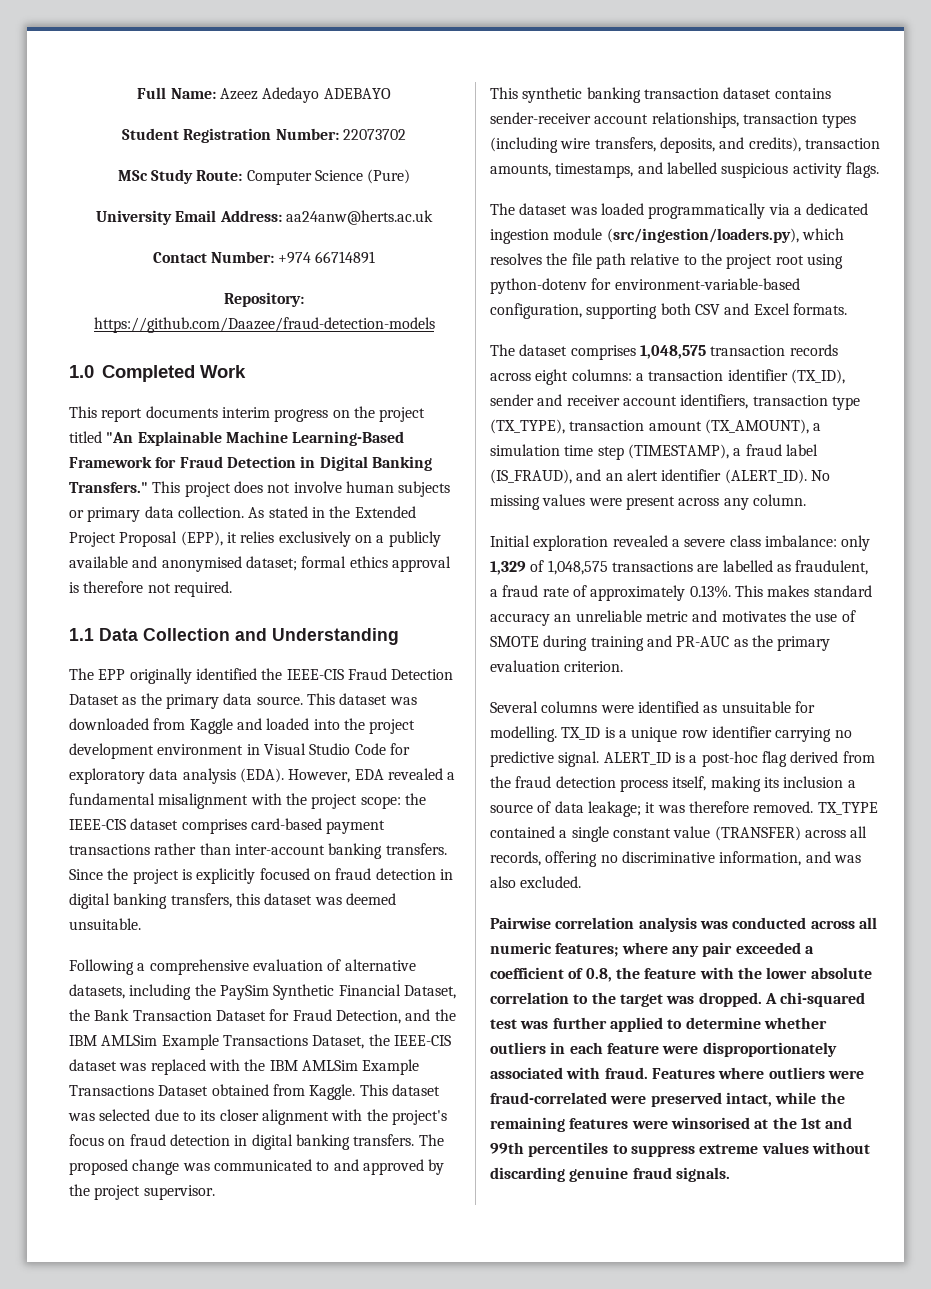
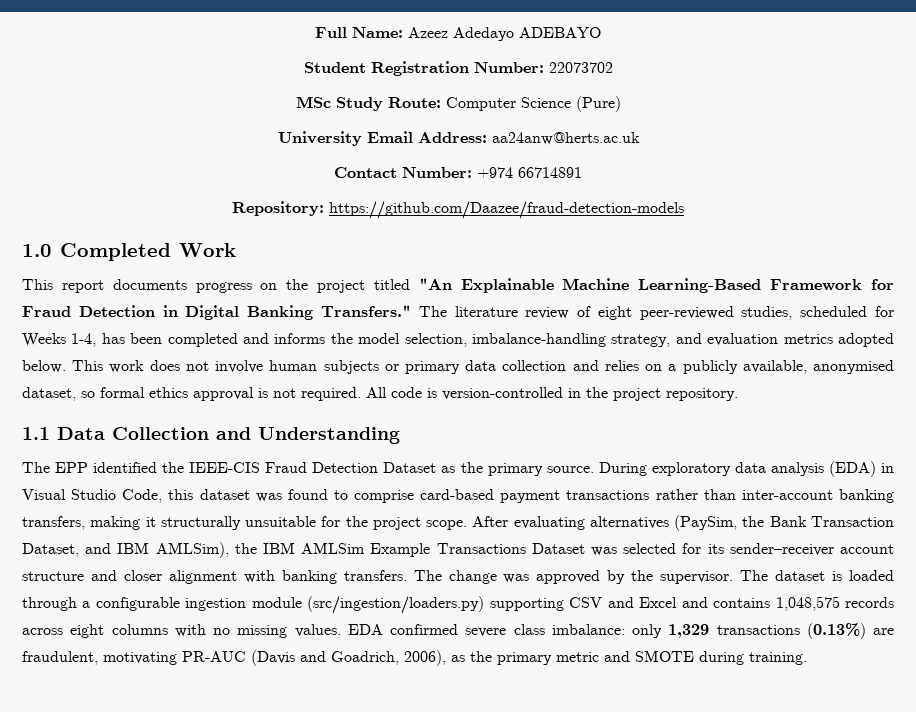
[221,407,270,418] interim -> (187, 284) none
[152,481,231,497] This project -> [418,306,895,320] [22,333,894,347] [22,360,145,373] The literature review of eight peer-reviewed studies, scheduled for Weeks 1-4, has been completed and informs the model selection, imbalance-handling strategy, and evaluation metrics adopted below. This work
[177,506,416,518] [69,531,441,547] [69,556,297,572] collection. As stated in the Extended Project Proposal (EPP), it relies exclusively on a publicly available and anonymised dataset; -> [502,360,894,374] [22,387,95,401] collection and relies on a publicly available, anonymised dataset, so
[83,581,144,593] therefore -> (268, 393) none
(232, 589) none -> [366,387,738,401] All code is version-controlled in the project repository.
[129,668,192,684] originally -> (89, 467) none
[223,693,417,705] [69,718,416,734] [69,743,410,759] [69,768,456,784] [69,793,426,809] [69,818,247,834] data source. This dataset was downloaded from Kaggle and loaded into the project development environment in Visual Studio Code for exploratory data analysis (EDA). However, EDA revealed a fundamental misalignment with the project scope: the IEEE-CIS dataset comprises -> [546,461,894,477] [22,489,415,503] source. During exploratory data analysis (EDA) in Visual Studio Code, this dataset was found to comprise
[385,843,447,855] [69,868,453,884] [69,893,396,909] [69,918,141,930] [69,959,416,975] [69,984,456,1000] [69,1009,456,1024] [69,1034,451,1050] [69,1059,240,1075] transfers. Since the project is explicitly focused on fraud detection in digital banking transfers, this dataset was deemed unsuitable. // Following a comprehensive evaluation of alternative datasets, including the PaySim Synthetic Financial Dataset, the Bank Transaction Dataset for Fraud Detection, and the IBM AMLSim Example Transactions Dataset, the IEEE-CIS dataset was replaced with -> [22,515,894,531] [22,542,229,558] transfers, making it structurally unsuitable for the project scope. After evaluating alternatives (PaySim, the Bank Transaction Dataset, and IBM AMLSim),
[211,1084,440,1100] [68,1109,447,1125] [69,1134,293,1150] obtained from Kaggle. This dataset was selected due to its closer alignment with the project's focus on fraud detection in digital -> [591,543,895,556] [22,570,275,584] was selected for its sender–receiver account structure and closer alignment with
[69,1159,128,1175] proposed -> (442, 575) none
[213,1159,359,1171] communicated to and -> (530, 578) none
[94,1185,141,1200] project -> (654, 575) none
[490,87,831,103] [490,112,857,128] [490,137,880,153] [490,162,879,178] [490,203,869,219] [490,228,844,244] [490,253,843,269] [490,278,800,294] [490,303,847,319] [490,344,838,360] [490,369,845,385] [490,394,860,410] [490,419,822,434] [490,444,818,460] [490,469,830,484] [490,494,806,510] [490,535,680,551] // This synthetic banking transaction dataset contains sender-receiver account relationships, transaction types (including wire transfers, deposits, and credits), transaction amounts, timestamps, and labelled suspicious activity flags. // The dataset was loaded programmatically via a dedicated ingestion module (src/ingestion/loaders.py), which resolves the file path relative to the project root using python-dotenv for environment-variable-based configuration, supporting both CSV and Excel formats. // The dataset comprises 1,048,575 transaction records across eight columns: a transaction identifier (TX_ID), sender and receiver account identifiers, transaction type (TX_TYPE), transaction amount (TX_AMOUNT), a simulation time step (TIMESTAMP), a fraud label (IS_FRAUD), and an alert identifier (ALERT_ID). No missing values were present across any column. // Initial exploration revealed a -> [740,570,895,581] [22,596,894,614] [22,624,458,638] The dataset is loaded through a configurable ingestion module (src/ingestion/loaders.py) supporting CSV and Excel and contains 1,048,575 records across eight columns with no missing values. EDA confirmed
[530,560,869,575] [490,585,872,601] [490,610,856,626] [490,635,831,651] [490,660,624,672] [490,701,815,713] [490,726,852,742] [490,751,875,767] [490,776,856,792] [490,801,878,817] [490,826,868,842] [490,851,861,867] [490,876,582,888] [490,917,877,932] [490,942,814,957] [490,967,872,982] [490,992,866,1007] [490,1017,827,1032] [490,1042,837,1057] [490,1067,864,1079] [490,1092,845,1107] [490,1117,853,1132] [490,1142,870,1157] [490,1167,730,1182] of 1,048,575 transactions are labelled as fraudulent, a fraud rate of approximately 0.13%. This makes standard accuracy an unreliable metric and motivates the use of SMOTE during training and PR-AUC as the primary evaluation criterion. // Several columns were identified as unsuitable for modelling. TX_ID is a unique row identifier carrying no predictive signal. ALERT_ID is a post-hoc flag derived from the fraud detection process itself, making its inclusion a source of data leakage; it was therefore removed. TX_TYPE contained a single constant value (TRANSFER) across all records, offering no discriminative information, and was also excluded. // Pairwise correlation analysis was conducted across all numeric features; where any pair exceeded a coefficient of 0.8, the feature with the lower absolute correlation to the target was dropped. A chi-squared test was further applied to determine whether outliers in each feature were disproportionately associated with fraud. Features where outliers were fraud-correlated were preserved intact, while the remaining features were winsorised at the 1st and 99th percentiles to suppress extreme values without discarding genuine fraud signals. -> [716,623,894,639] [22,650,807,666] transactions (0.13%) are fraudulent, motivating PR-AUC (Davis and Goadrich, 2006), as the primary metric and SMOTE during training.

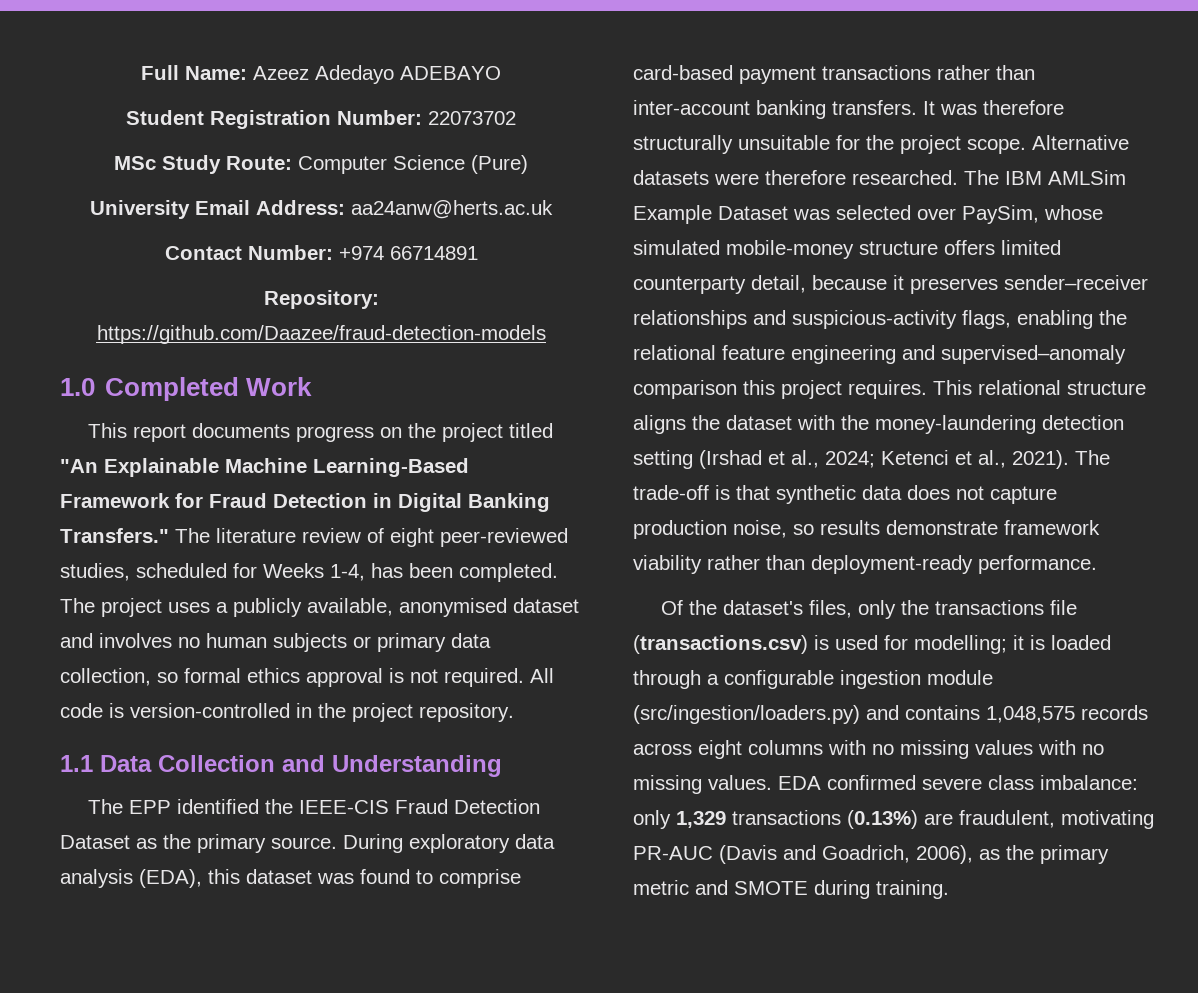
[167,333,894,347] [22,360,264,373] completed and informs the model selection, imbalance-handling strategy, and evaluation metrics adopted below. This work does not involve -> [459,563,558,582] [60,598,579,617] [60,633,200,648] completed. The project uses a publicly available, anonymised dataset and involves no
[502,360,894,374] [22,387,76,401] collection and relies on a publicly available, anonymised dataset, -> [60,668,151,686] collection,
[828,461,894,477] [22,489,163,503] (EDA) in Visual Studio Code, -> [139,869,202,888] (EDA),
[22,516,156,530] transfers, making it -> [832,100,1064,115] transfers. It was therefore
[472,515,894,531] [22,542,257,558] After evaluating alternatives (PaySim, the Bank Transaction Dataset, and IBM AMLSim), the -> [1032,135,1129,150] [633,170,999,185] Alternative datasets were therefore researched. The
[436,543,526,554] Transactions -> (712, 214) none
[682,543,895,556] [22,570,826,584] for its sender–receiver account structure and closer alignment with banking transfers. The change was approved by the supervisor. The dataset -> [917,205,1103,224] [633,240,1061,259] [633,275,1148,294] [633,310,1127,329] [633,345,1126,364] [633,380,1146,399] [633,415,1124,434] [633,450,1110,469] [633,485,1057,504] [633,520,1100,539] [633,555,1097,574] [660,600,1077,619] [633,635,1024,654] over PaySim, whose simulated mobile-money structure offers limited counterparty detail, because it preserves sender–receiver relationships and suspicious-activity flags, enabling the relational feature engineering and supervised–anomaly comparison this project requires. This relational structure aligns the dataset with the money-laundering detection setting (Irshad et al., 2024; Ketenci et al., 2021). The trade-off is that synthetic data does not capture production noise, so results demonstrate framework viability rather than deployment-ready performance. // Of the dataset's files, only the transactions file (transactions.csv) is used for modelling; it
[489,597,678,611] supporting CSV and Excel -> (860, 714) none
(288, 631) none -> [975,740,1104,755] [633,775,702,794] values with no missing

